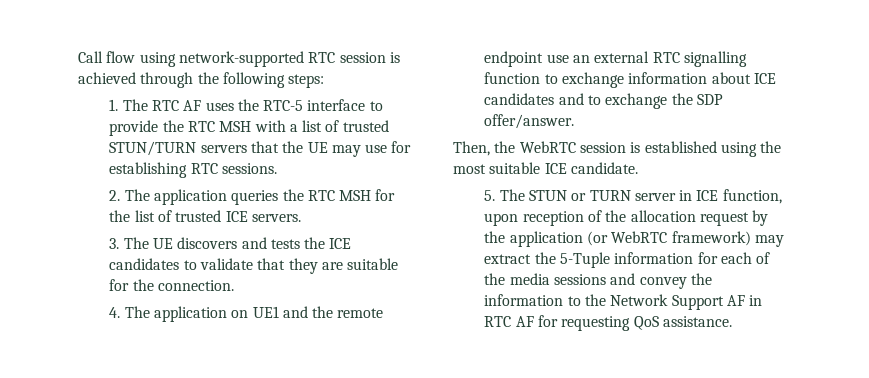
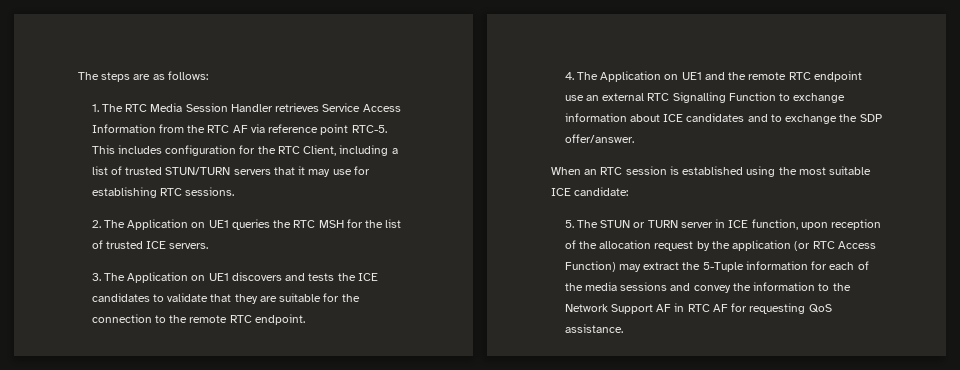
[78,51,400,67] [78,72,325,88] [109,99,383,111] [109,120,286,136] Call flow using network-supported RTC session is achieved through the following steps: // 1. The RTC AF uses the RTC-5 interface to provide the RTC MSH with -> [78,71,208,82] [91,103,401,112] [91,124,387,135] [91,145,389,156] The steps are as follows: // 1. The RTC Media Session Handler retrieves Service Access Information from the RTC AF via reference point RTC-5. This includes configuration for the RTC Client, including
[282,141,328,153] the UE -> [298,166,306,175] it
[153,189,227,205] application -> [127,219,229,230] Application on UE1
[152,238,173,249] UE -> [127,272,229,283] Application on UE1
[157,280,234,291] connection. -> [91,314,305,325] connection to the remote RTC endpoint.
[153,306,227,322] application -> [600,71,662,82] Application
(384, 313) none -> [788,72,811,80] RTC
[683,51,747,67] [484,72,541,84] signalling function -> [672,92,776,103] Signalling Function
[453,141,576,156] Then, the WebRTC -> [551,167,623,175] When an RTC
[570,162,638,174] candidate. -> [574,187,629,196] candidate:
[611,231,751,246] WebRTC framework) -> [812,241,876,249] [564,261,616,272] RTC Access Function)

